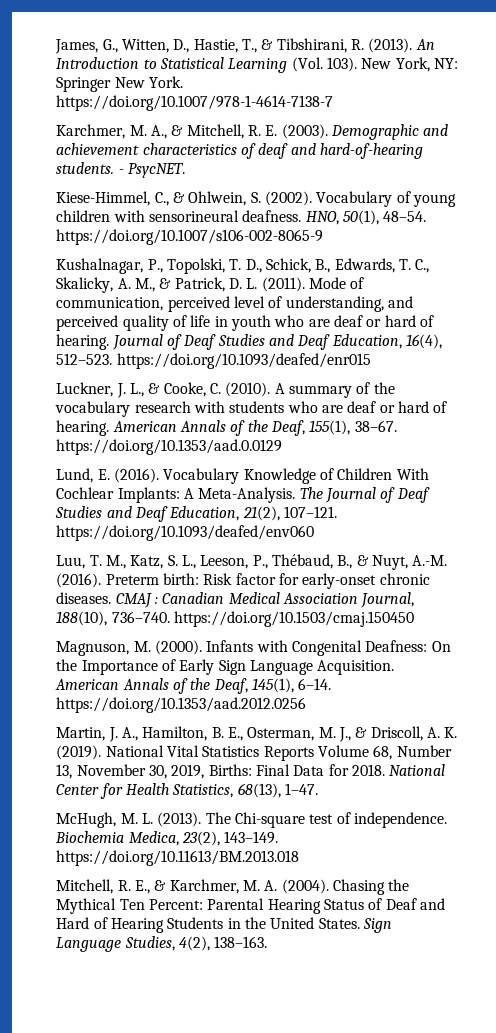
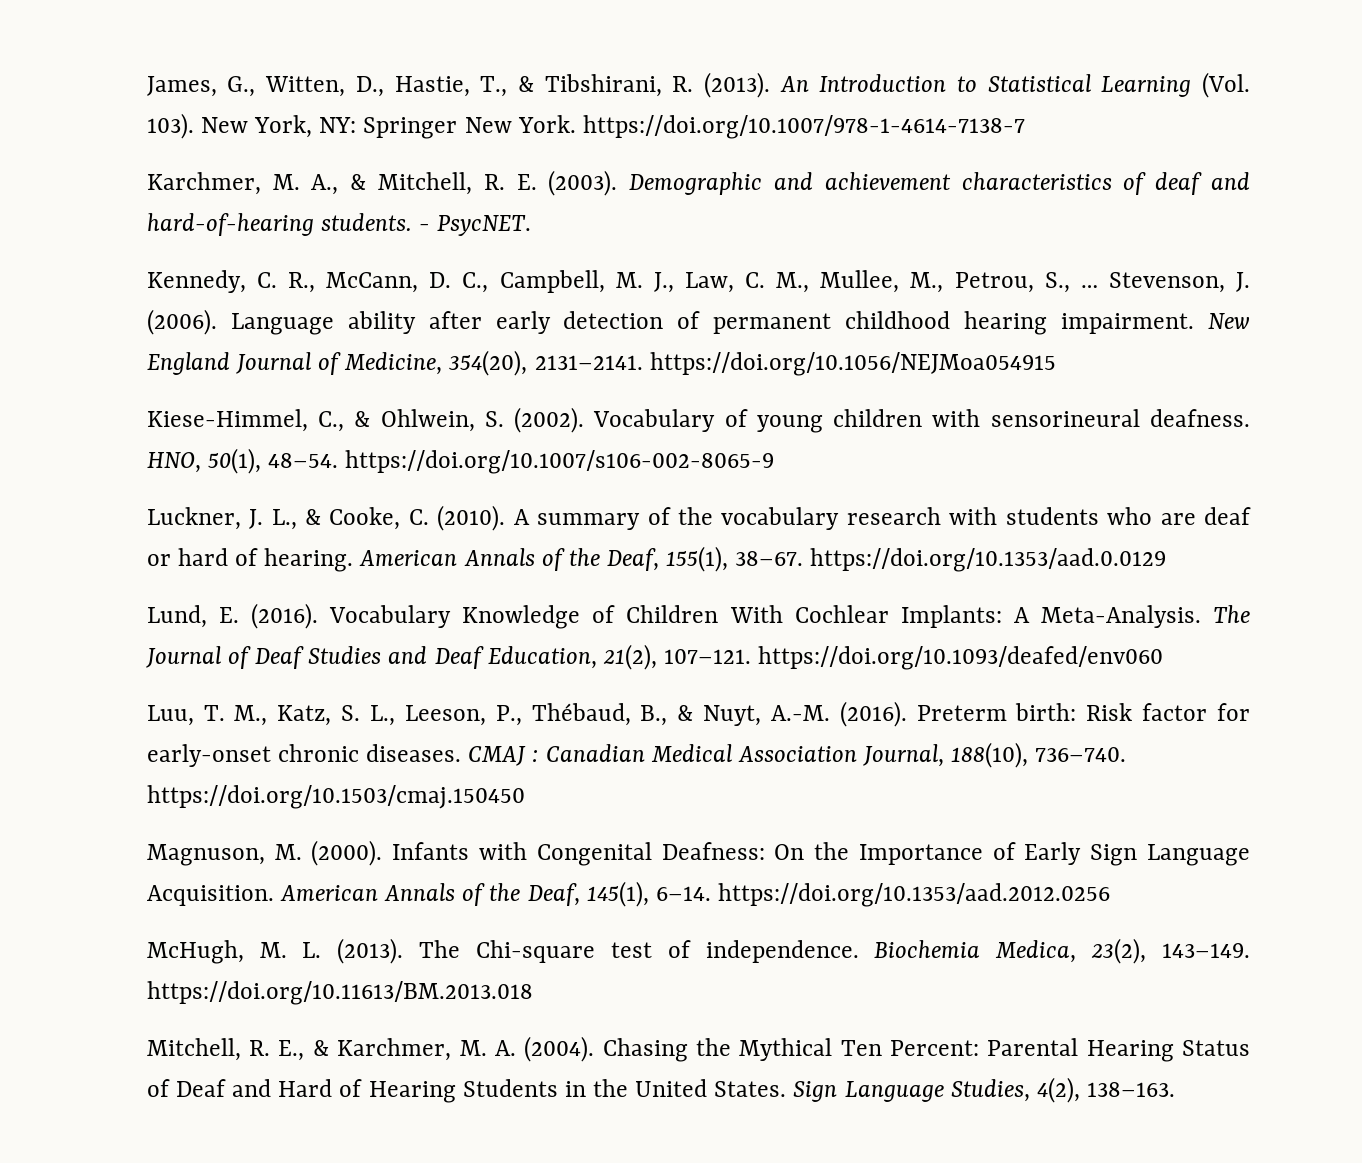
(186, 170) none -> [146,270,1250,293] [146,309,1250,335] [146,350,1056,376] // Kennedy, C. R., McCann, D. C., Campbell, M. J., Law, C. M., Mullee, M., Petrou, S., … Stevenson, J. (2006). Language ability after early detection of permanent childhood hearing impairment. New England Journal of Medicine, 354(20), 2131–2141. https://doi.org/10.1056/NEJMoa054915
[56,258,430,274] [56,277,365,293] [56,296,413,312] [56,315,434,331] [56,334,442,350] [56,353,371,369] // Kushalnagar, P., Topolski, T. D., Schick, B., Edwards, T. C., Skalicky, A. M., & Patrick, D. L. (2011). Mode of communication, perceived level of understanding, and perceived quality of life in youth who are deaf or hard of hearing. Journal of Deaf Studies and Deaf Education, 16(4), 512–523. https://doi.org/10.1093/deafed/enr015 -> (775, 462) none
[56,726,458,742] [56,745,452,761] [56,764,446,779] [56,783,318,799] // Martin, J. A., Hamilton, B. E., Osterman, M. J., & Driscoll, A. K. (2019). National Vital Statistics Reports Volume 68, Number 13, November 30, 2019, Births: Final Data for 2018. National Center for Health Statistics, 68(13), 1–47. -> (1111, 895) none

